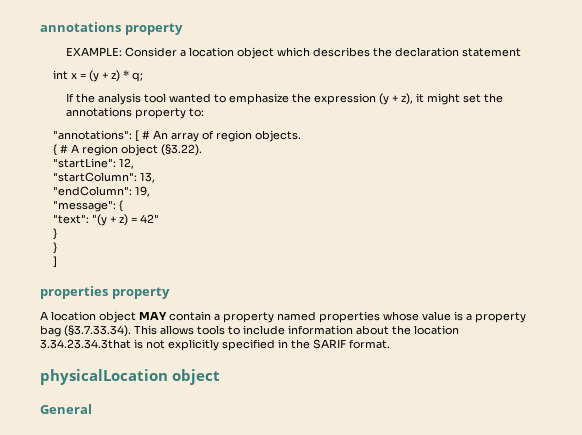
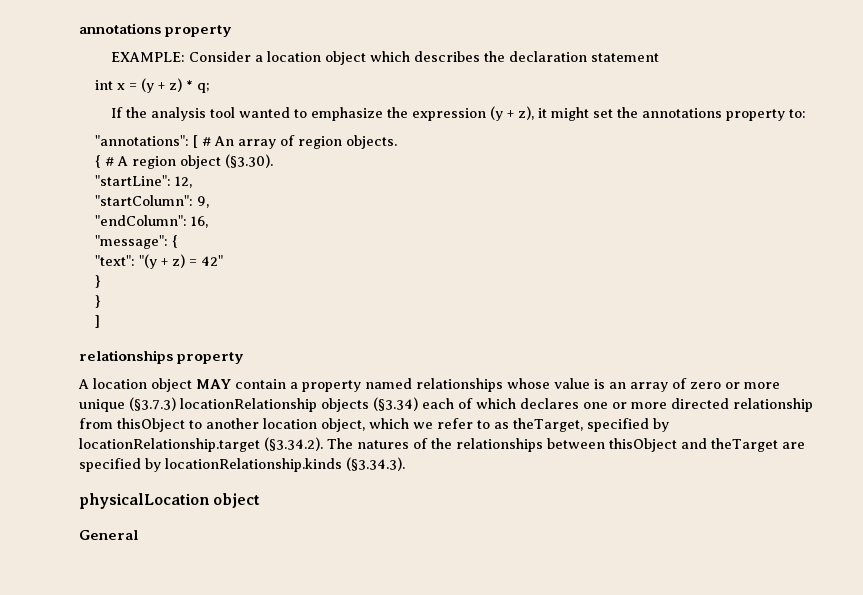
[161,144,203,156] (§3.22). -> [225,154,274,168] (§3.30).
[140,172,156,183] 13, -> [197,196,210,208] 9,
[135,186,151,197] 19, -> [191,216,209,228] 16,
[40,286,108,299] properties -> [79,350,173,364] relationships
[319,311,380,323] properties -> [416,378,503,392] relationships
[466,312,526,323] [40,325,459,337] [40,339,390,351] a property bag (§3.7.33.34). This allows tools to include information about the location 3.34.23.34.3that is not explicitly specified in the SARIF format. -> [609,378,780,392] [79,397,813,412] [79,418,669,432] [79,437,805,452] [79,457,405,472] an array of zero or more unique (§3.7.3) locationRelationship objects (§3.34) each of which declares one or more directed relationship from thisObject to another location object, which we refer to as theTarget, specified by locationRelationship.target (§3.34.2). The natures of the relationships between thisObject and theTarget are specified by locationRelationship.kinds (§3.34.3).

